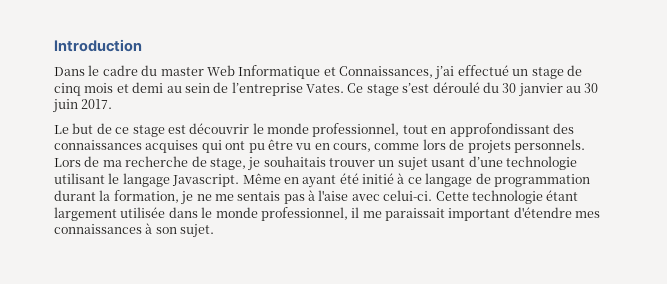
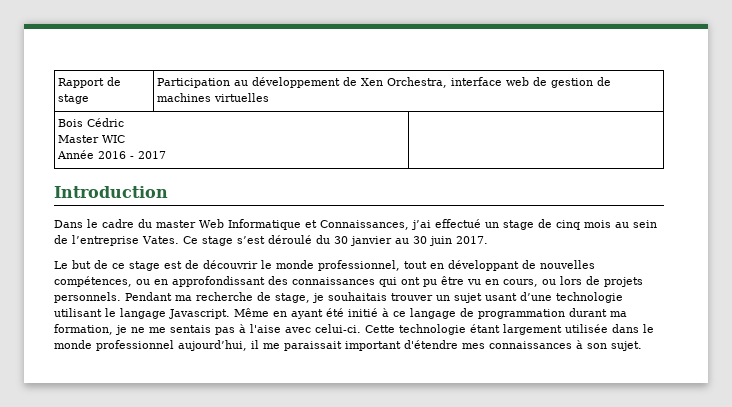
(54, 45) none -> [58,77,122,88] [58,94,90,104] [157,77,612,88] [157,93,270,102] [58,118,125,127] [58,135,126,143] [57,150,167,159] Rapport de stage | Participation au développement de Xen Orchestra, interface web de gestion de machines virtuelles // Bois Cédric // Master WIC // Année 2016 - 2017 | //
[116,82,164,93] et demi -> (611, 224) none
(186, 129) none -> [185,260,199,269] de
(447, 130) none -> [448,260,595,271] [54,276,168,287] développant de nouvelles compétences, ou en
[145,140,199,153] acquises -> (375, 281) none
[374,143,420,150] comme -> [542,279,556,285] ou
[54,156,100,167] Lors de -> [125,292,172,301] Pendant
[99,190,111,201] la -> [610,311,627,317] ma
[260,207,348,221] professionnel, -> [96,340,247,351] professionnel aujourd’hui,

